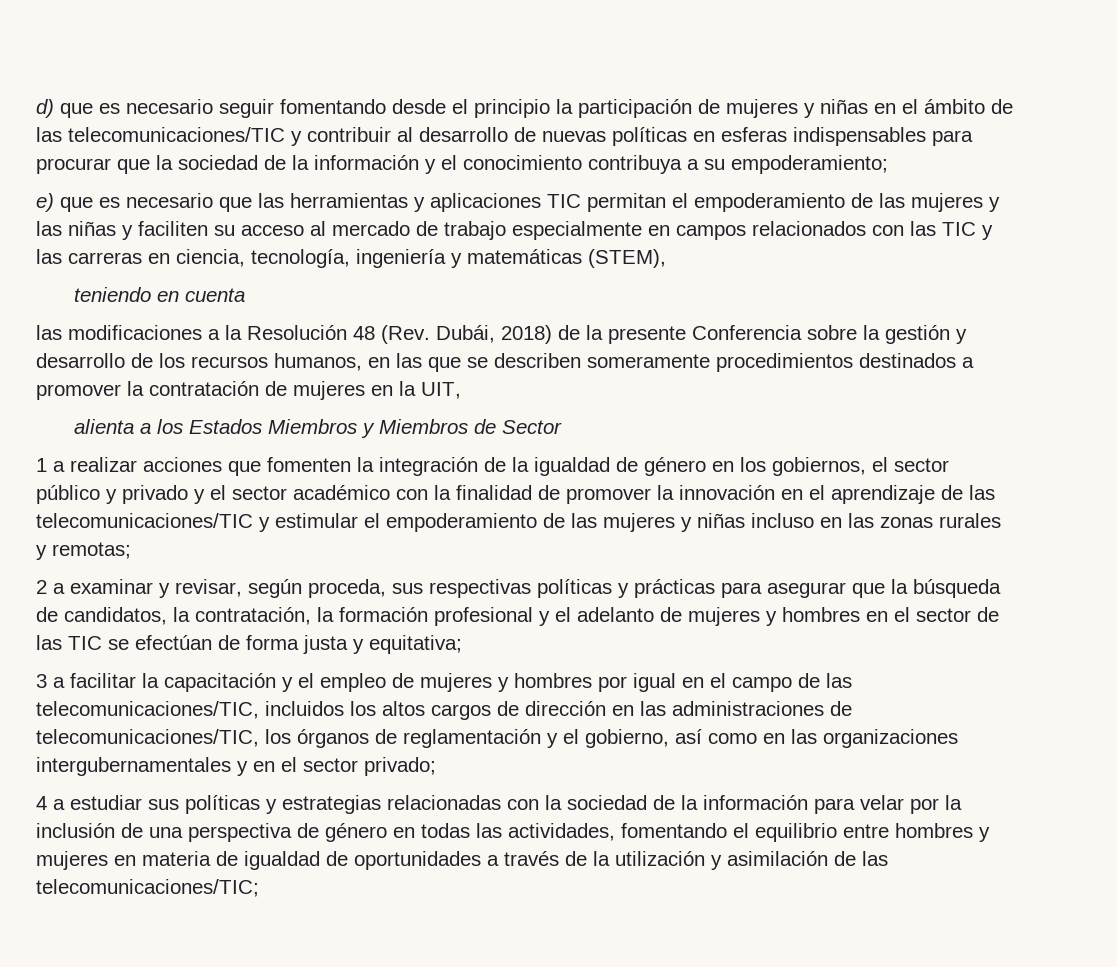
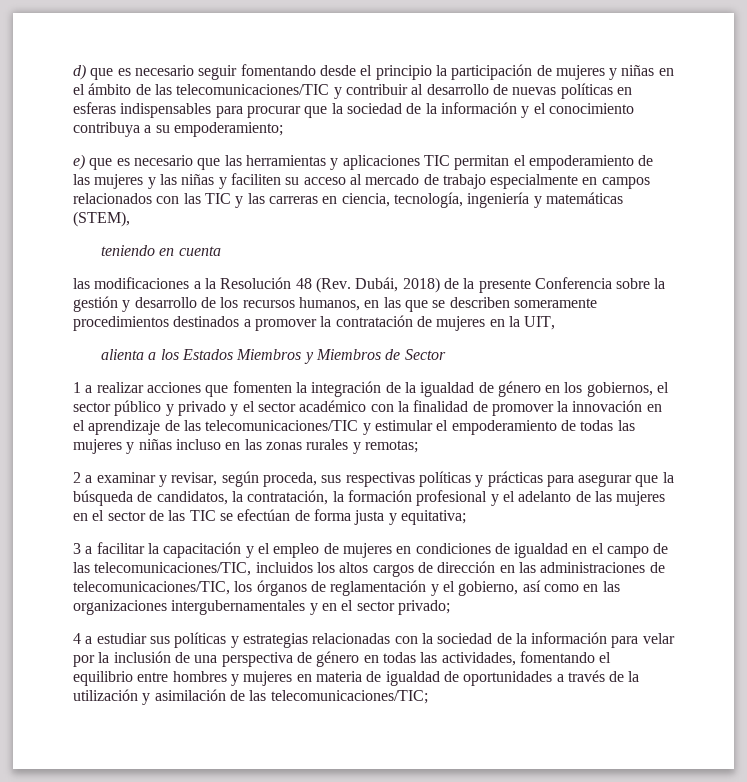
(565, 520) none -> [580,420,614,431] todas
[688,607,860,626] mujeres y hombres -> [594,491,666,506] las mujeres
[498,673,676,692] y hombres por igual -> [396,543,569,558] en condiciones de igualdad

